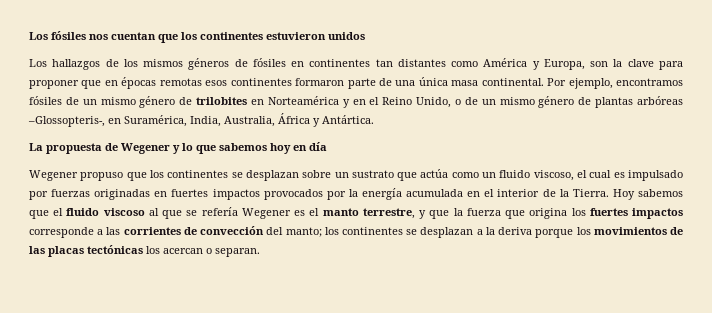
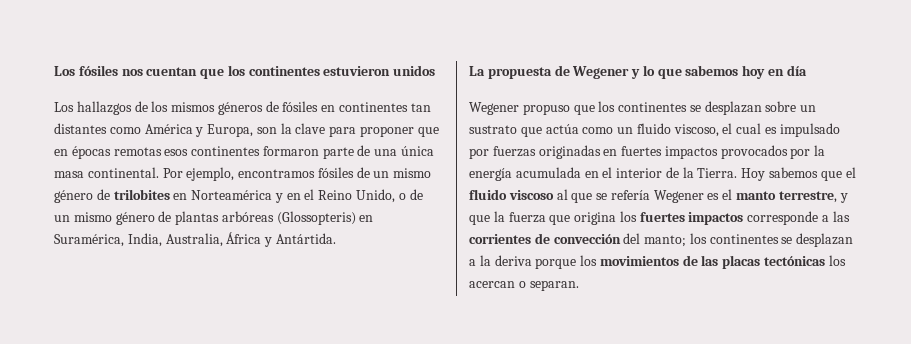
[28,116,105,127] –Glossopteris-, -> [276,211,356,225] (Glossopteris)
[322,115,374,124] Antártica. -> [275,233,336,244] Antártida.

